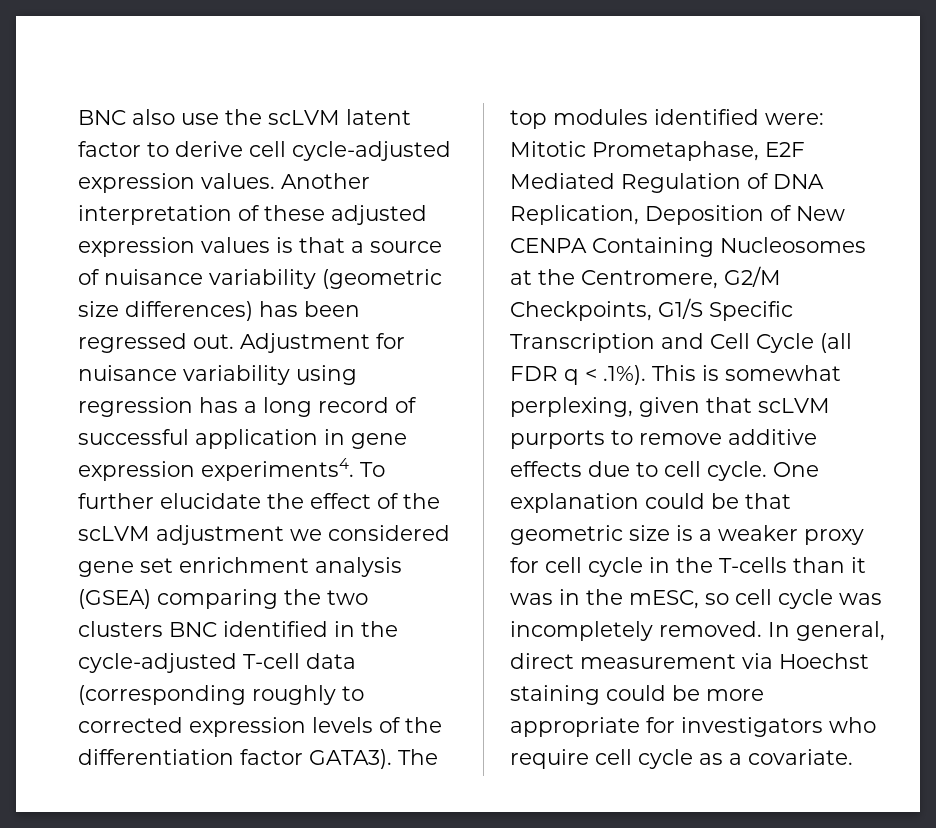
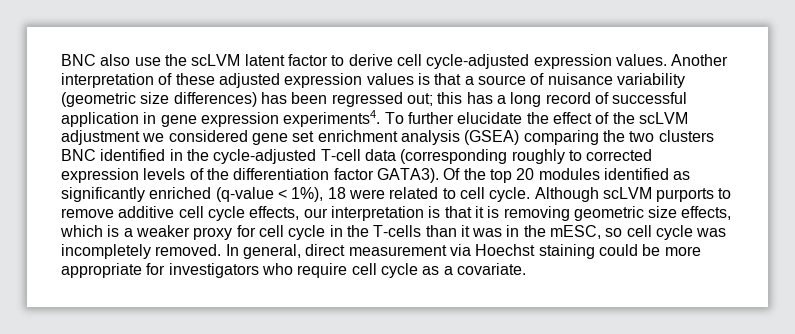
[193,333,405,353] [78,365,357,385] [78,397,193,417] out. Adjustment for nuisance variability using regression -> [406,92,463,106] out; this
[398,749,438,765] [510,109,824,129] [510,141,805,161] [510,173,824,193] [510,205,845,225] [510,237,866,257] [510,266,781,289] [510,298,793,321] [510,333,852,353] [510,365,841,385] [510,397,752,417] The top modules identified were: Mitotic Prometaphase, E2F Mediated Regulation of DNA Replication, Deposition of New CENPA Containing Nucleosomes at the Centromere, G2/M Checkpoints, G1/S Specific Transcription and Cell Cycle (all FDR q < .1%). This is somewhat perplexing, given that -> [443,168,691,183] [61,187,599,202] Of the top 20 modules identified as significantly enriched (q-value < 1%), 18 were related to cell cycle. Although
[510,461,819,481] [510,493,791,513] [510,525,670,545] effects due to cell cycle. One explanation could be that geometric size -> [178,206,732,221] [60,225,103,237] cell cycle effects, our interpretation is that it is removing geometric size effects, which

